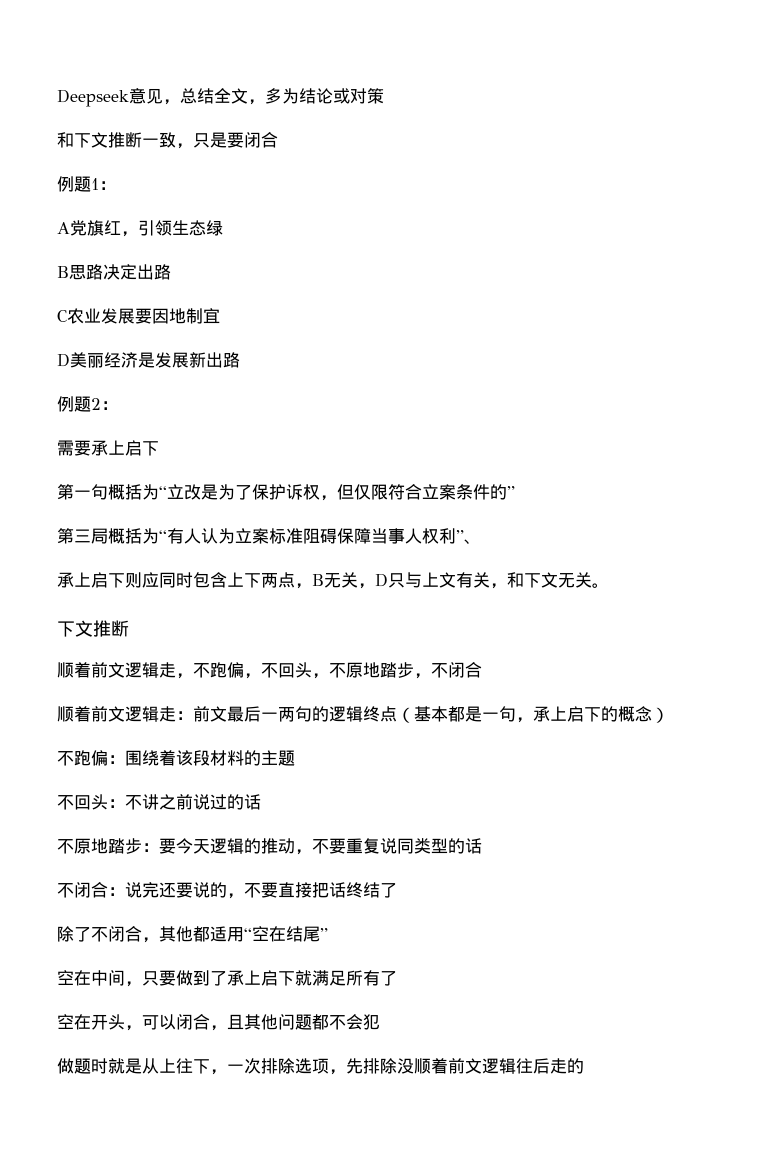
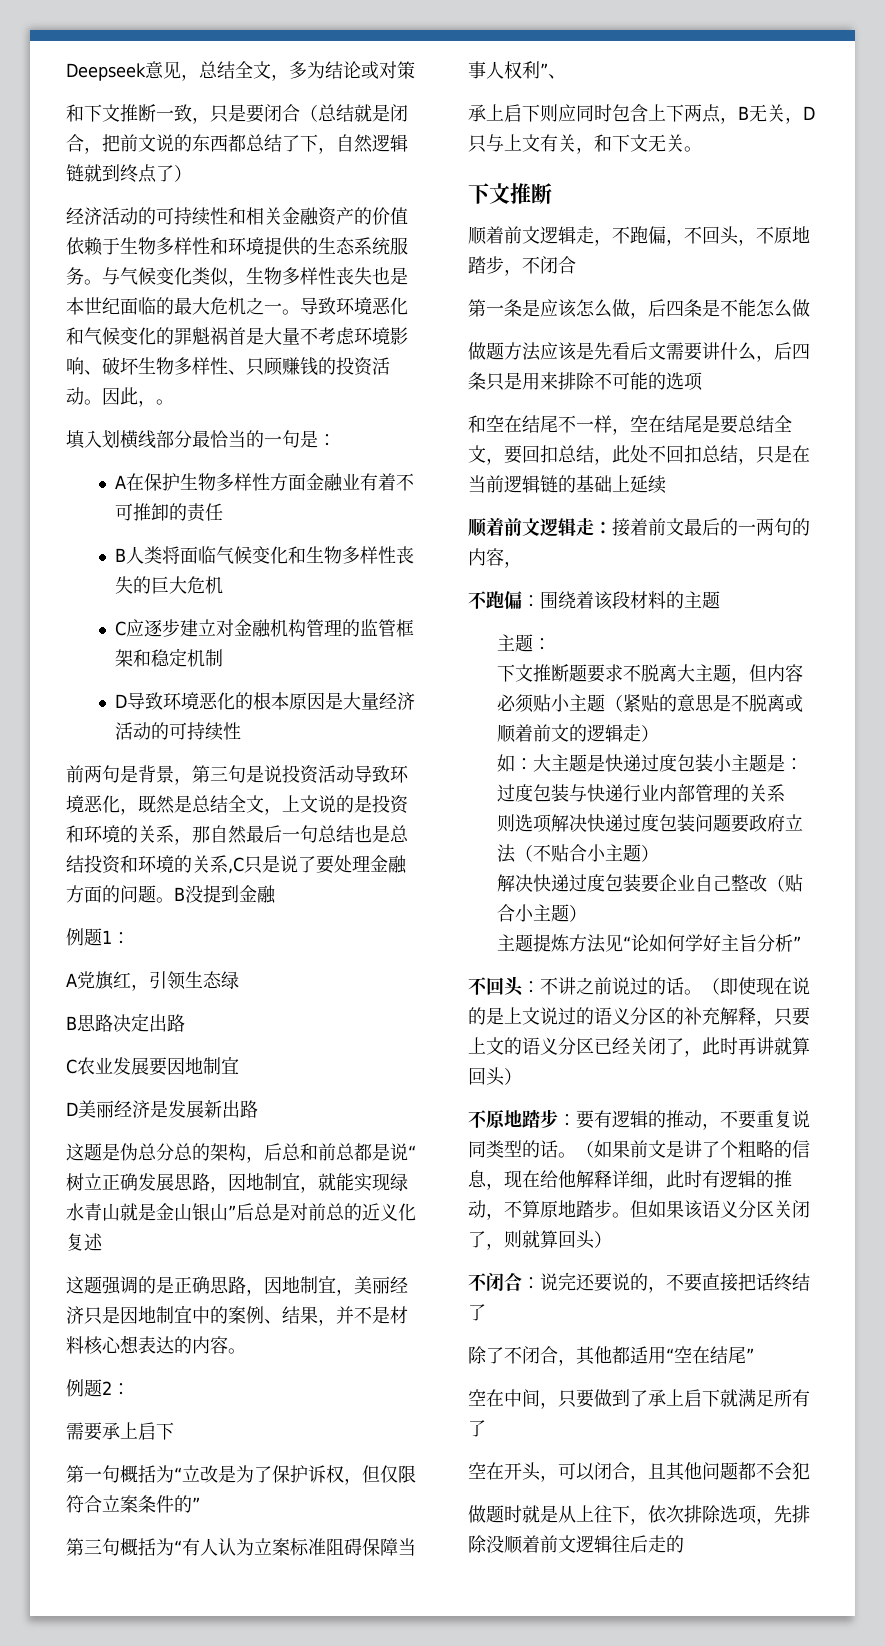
(278, 140) none -> [300,104,408,122] [66,134,408,154] [66,164,192,183] [66,207,408,226] [66,237,408,256] [66,267,408,287] [66,297,408,315] [66,327,408,345] [66,357,390,376] [66,387,174,407] [66,430,336,449] [115,473,415,492] [115,503,224,522] [115,546,415,564] [115,576,224,594] [115,619,415,638] [115,648,224,667] [115,692,416,710] [115,722,242,741] [66,765,409,785] [66,795,409,815] [66,825,409,845] [66,855,407,874] [66,885,276,904] （总结就是闭合，把前文说的东西都总结了下，自然逻辑链就到终点了） // 经济活动的可持续性和相关金融资产的价值依赖于生物多样性和环境提供的生态系统服务。与气候变化类似，生物多样性丧失也是本世纪面临的最大危机之一。导致环境恶化和气候变化的罪魁祸首是大量不考虑环境影响、破坏生物多样性、只顾赚钱的投资活动。因此，。 // 填入划横线部分最恰当的一句是： // A在保护生物多样性方面金融业有着不可推卸的责任 // B人类将面临气候变化和生物多样性丧失的巨大危机 // C应逐步建立对金融机构管理的监管框架和稳定机制 // D导致环境恶化的根本原因是大量经济活动的可持续性 // 前两句是背景，第三句是说投资活动导致环境恶化，既然是总结全文，上文说的是投资和环境的关系，那自然最后一句总结也是总结投资和环境的关系,C只是说了要处理金融方面的问题。B没提到金融
(240, 360) none -> [66,1143,416,1163] [66,1173,408,1193] [66,1203,416,1221] [66,1233,103,1251] [66,1276,408,1296] [66,1306,408,1326] [66,1335,246,1355] // 这题是伪总分总的架构，后总和前总都是说“树立正确发展思路，因地制宜，就能实现绿水青山就是金山银山”后总是对前总的近义化复述 // 这题强调的是正确思路，因地制宜，美丽经济只是因地制宜中的案例、结果，并不是材料核心想表达的内容。
[91,528,108,544] 局 -> [102,1538,120,1556] 句
(482, 670) none -> [468,299,810,319] [468,342,810,362] [468,372,703,391] [468,415,792,435] [468,445,810,465] [468,475,666,494] // 第一条是应该怎么做，后四条是不能怎么做 // 做题方法应该是先看后文需要讲什么，后四条只是用来排除不可能的选项 // 和空在结尾不一样，空在结尾是要总结全文，要回扣总结，此处不回扣总结，只是在当前逻辑链的基础上延续
(193, 715) none -> [612,518,648,537] 接着
(261, 714) none -> [720,518,738,536] 的
[329,706,669,723] 逻辑终点（基本都是一句，承上启下的概念） -> [468,548,522,568] 内容，
(295, 758) none -> [497,634,552,652] [497,664,804,684] [497,694,804,713] [497,724,660,743] [497,754,804,772] [497,784,786,802] [497,814,804,833] [497,844,660,863] [497,874,804,893] [497,904,588,922] [497,934,802,953] // 主题： // 下文推断题要求不脱离大主题，但内容必须贴小主题（紧贴的意思是不脱离或顺着前文的逻辑走） // 如：大主题是快递过度包装小主题是：过度包装与快递行业内部管理的关系 // 则选项解决快递过度包装问题要政府立法（不贴合小主题） // 解决快递过度包装要企业自己整改（贴合小主题） // 主题提炼方法见“论如何学好主旨分析”
(261, 802) none -> [684,977,810,995] [468,1007,810,1027] [468,1037,810,1057] [468,1067,522,1086] 。（即使现在说的是上文说过的语义分区的补充解释，只要上文的语义分区已经关闭了，此时再讲就算回头）
[176,838,210,854] 今天 -> [594,1110,612,1128] 有
(482, 846) none -> [558,1140,810,1158] [468,1170,792,1190] [468,1200,810,1220] [468,1230,612,1250] 。（如果前文是讲了个粗略的信息，现在给他解释详细，此时有逻辑的推动，不算原地踏步。但如果该语义分区关闭了，则就算回头）
[227,1064,244,1072] 一 -> [648,1505,666,1523] 依

